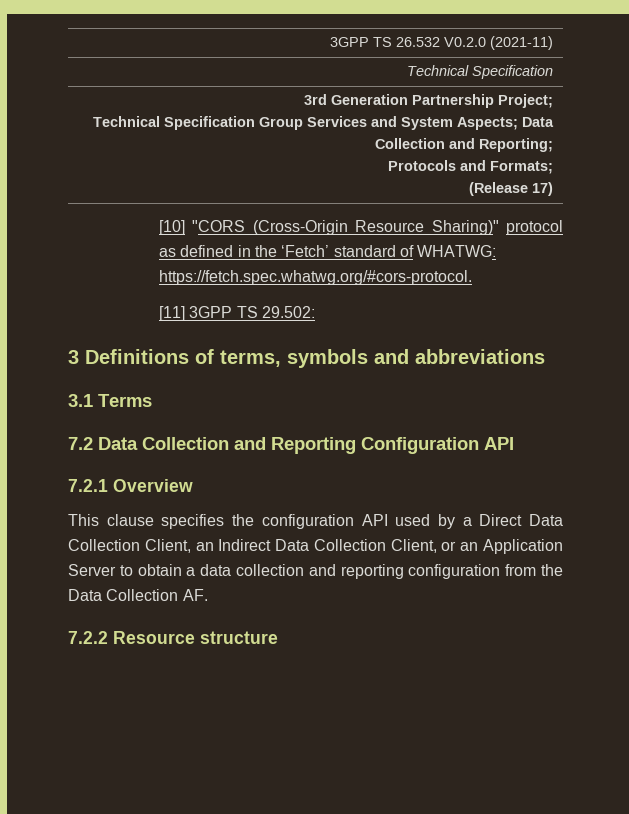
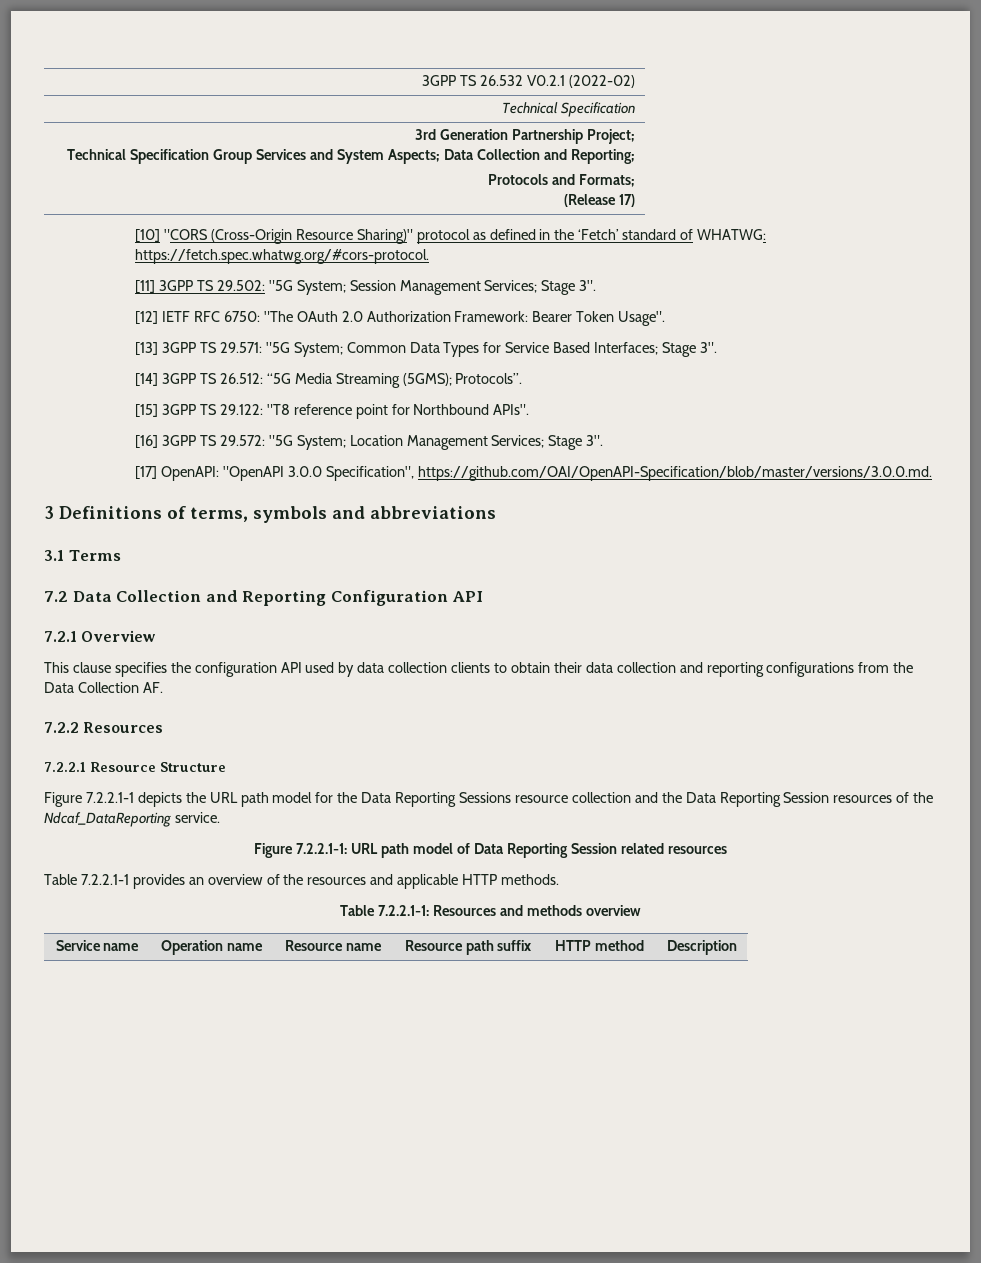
[443,36,553,50] V0.2.0 (2021-11) -> [526,75,635,88] V0.2.1 (2022-02)
(315, 312) none -> [268,280,597,295] [135,311,666,326] [135,342,717,357] [135,373,523,388] [135,404,530,419] [135,435,604,450] [135,466,932,481] "5G System; Session Management Services; Stage 3". // [12] IETF RFC 6750: "The OAuth 2.0 Authorization Framework: Bearer Token Usage". // [13] 3GPP TS 29.571: "5G System; Common Data Types for Service Based Interfaces; Stage 3". // [14] 3GPP TS 26.512: “5G Media Streaming (5GMS); Protocols”. // [15] 3GPP TS 29.122: "T8 reference point for Northbound APIs". // [16] 3GPP TS 29.572: "5G System; Location Management Services; Stage 3". // [17] OpenAPI: "OpenAPI 3.0.0 Specification", https://github.com/OAI/OpenAPI-Specification/blob/master/versions/3.0.0.md.
[462,514,563,526] [68,539,563,554] [68,564,116,576] a Direct Data Collection Client, an Indirect Data Collection Client, or an Application Server -> [357,662,491,673] data collection clients
[186,567,196,576] a -> [553,662,582,673] their
[408,564,501,579] configuration -> [766,662,855,677] configurations
[113,631,278,644] Resource structure -> [83,722,164,733] [44,762,226,772] [44,792,934,807] [44,812,220,827] [254,843,727,858] [44,874,560,889] [340,905,641,916] [55,940,140,951] [161,940,263,955] [285,940,382,951] [404,940,532,955] [555,940,644,951] [666,940,737,955] Resources // 7.2.2.1 Resource Structure // Figure 7.2.2.1-1 depicts the URL path model for the Data Reporting Sessions resource collection and the Data Reporting Session resources of the Ndcaf_DataReporting service. // Figure 7.2.2.1-1: URL path model of Data Reporting Session related resources // Table 7.2.2.1-1 provides an overview of the resources and applicable HTTP methods. // Table 7.2.2.1-1: Resources and methods overview // Service name | Operation name | Resource name | Resource path suffix | HTTP method | Description

